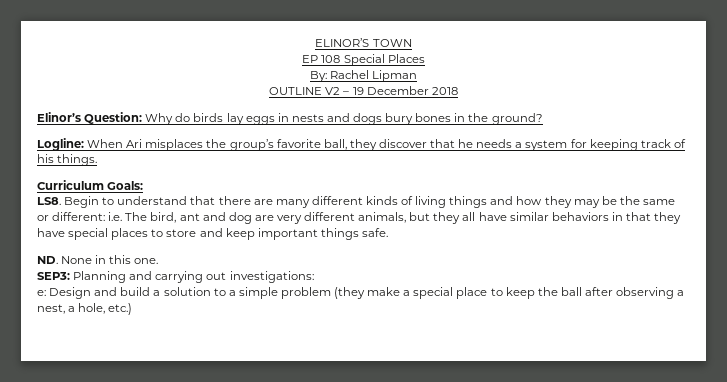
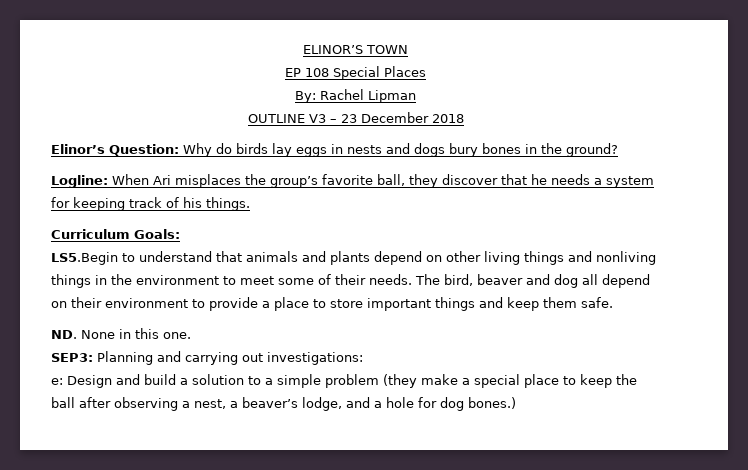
[325,87,364,95] V2 – 19 -> [308,114,357,123] V3 – 23
[37,196,100,208] LS8. Begin -> [51,252,118,265] LS5.Begin
[218,196,675,208] [37,212,123,221] there are many different kinds of living things and how they may be the same or different: i.e. -> [246,251,656,265] [51,274,412,288] animals and plants depend on other living things and nonliving things in the environment to meet some of their needs.
[179,213,200,221] ant -> [477,274,523,285] beaver
[254,212,682,224] [37,228,359,240] are very different animals, but they all have similar behaviors in that they have special places to store and keep important things -> [582,274,650,288] [51,297,577,311] all depend on their environment to provide a place to store important things and keep them
[78,303,133,315] hole, etc.) -> [242,397,516,411] beaver’s lodge, and a hole for dog bones.)

